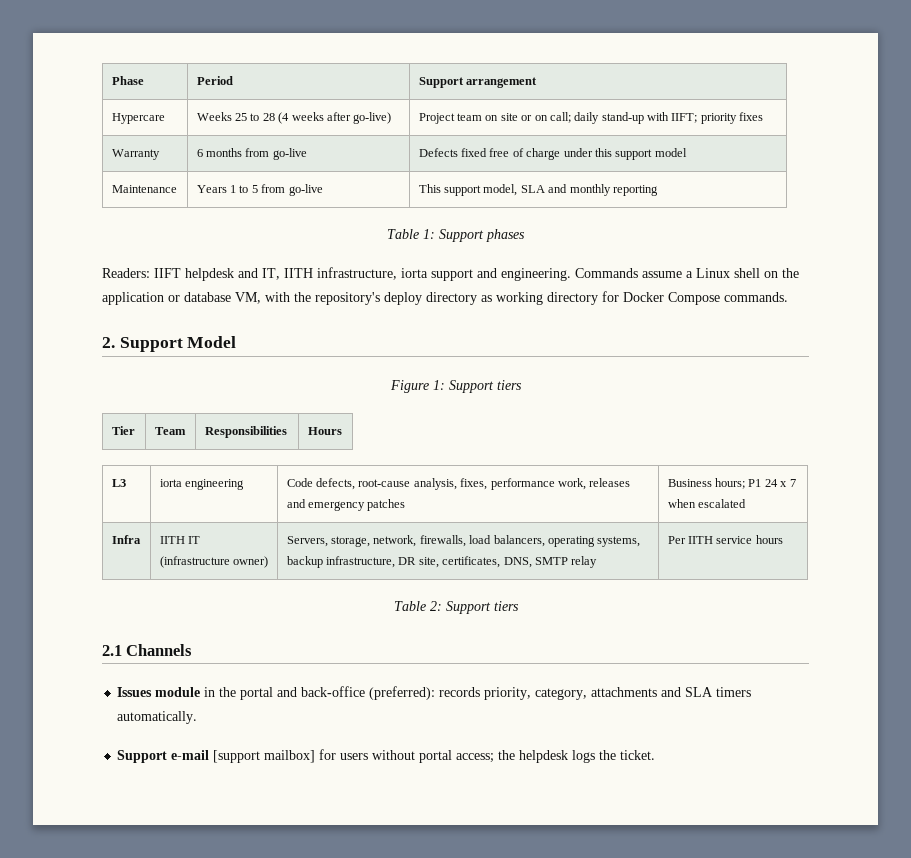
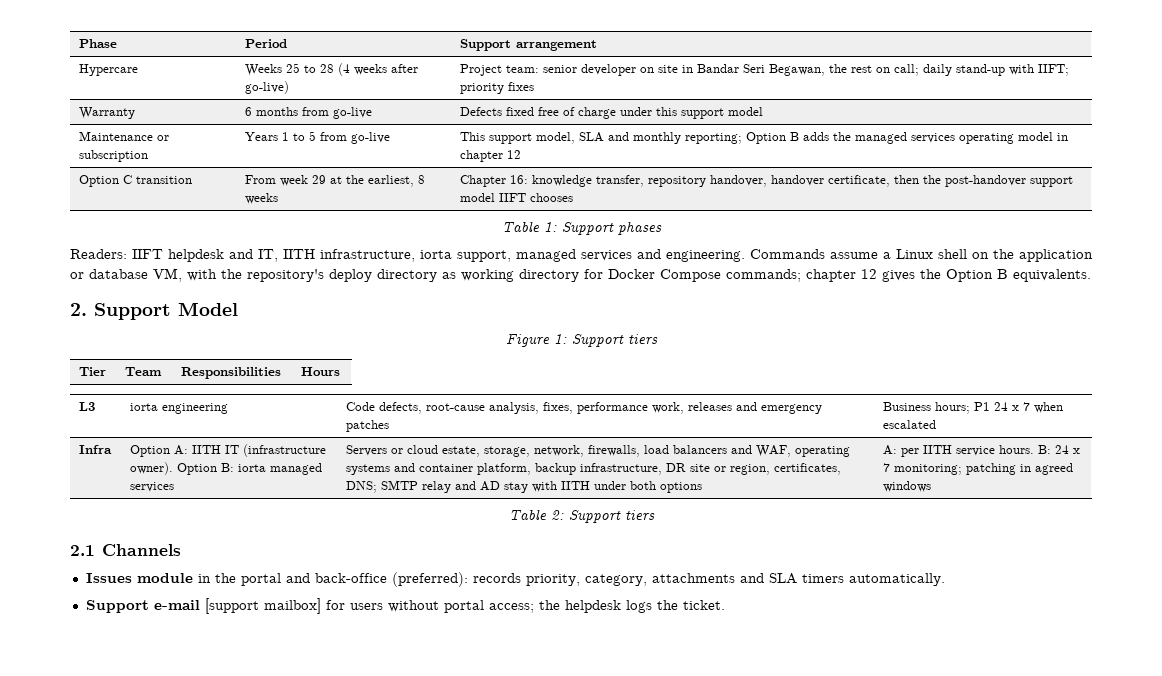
[457,113,533,121] team on site or -> [506,64,873,76] team: senior developer on site in Bandar Seri Begawan, the rest
(177, 189) none -> [157,135,170,141] [79,150,149,162] or subscription
[612,185,658,196] reporting -> [685,132,1069,144] [460,150,522,162] [79,175,193,187] [245,175,426,187] [245,193,279,204] [460,175,1074,187] [460,193,574,202] reporting; Option B adds the managed services operating model in chapter 12 // Option C transition | From week 29 at the earliest, 8 weeks | Chapter 16: knowledge transfer, repository handover, handover certificate, then the post-handover support model IIFT chooses
[431,269,473,281] support -> [457,249,632,262] support, managed services
[724,292,788,302] commands. -> [726,269,1091,282] commands; chapter 12 gives the Option B equivalents.
(141, 539) none -> [130,445,189,457] Option A:
[233,556,269,568] [286,535,641,547] [286,556,598,568] [667,535,783,544] owner) | Servers, storage, network, firewalls, load balancers, operating systems, backup infrastructure, DR site, certificates, DNS, SMTP relay | Per IITH service hours -> [130,462,323,475] [130,482,175,492] [346,445,851,457] [346,463,842,475] [346,480,703,493] [883,445,1081,457] [883,463,1074,475] [883,481,932,492] owner). Option B: iorta managed services | Servers or cloud estate, storage, network, firewalls, load balancers and WAF, operating systems and container platform, backup infrastructure, DR site or region, certificates, DNS; SMTP relay and AD stay with IITH under both options | A: per IITH service hours. B: 24 x 7 monitoring; patching in agreed windows

